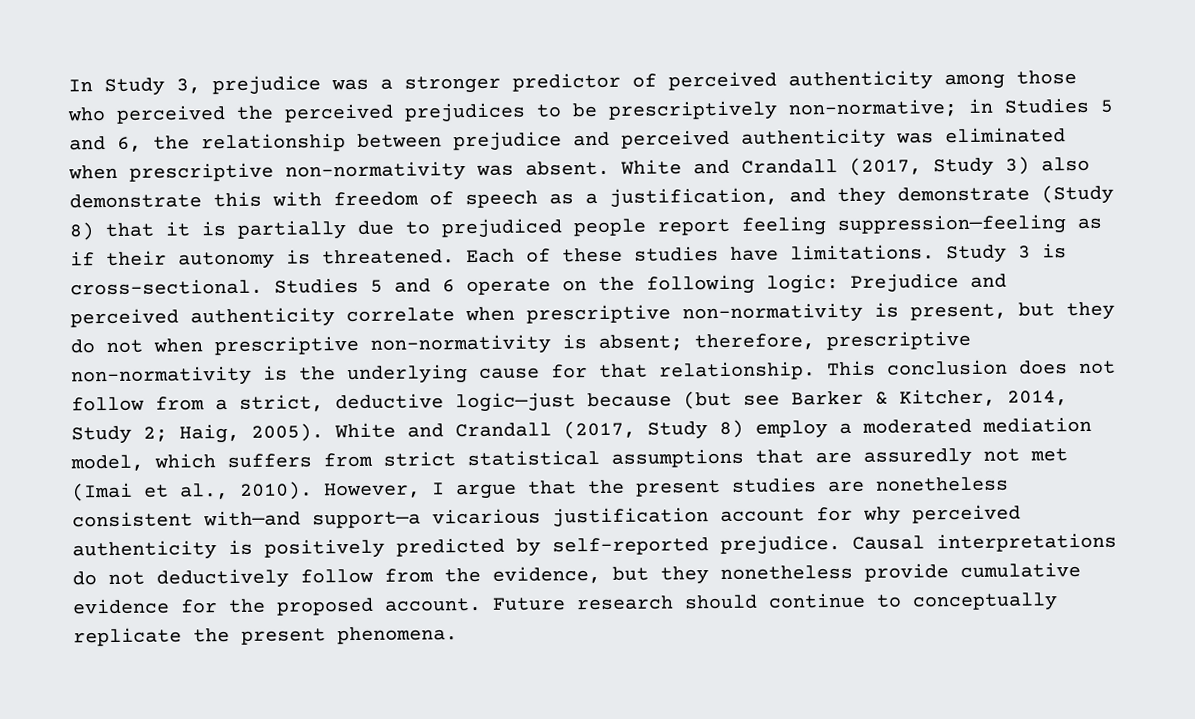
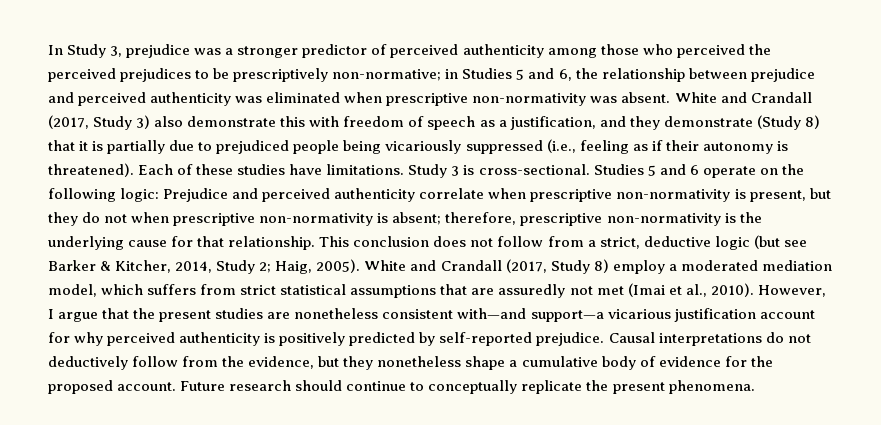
[657,214,1066,236] report feeling suppression—feeling -> [343,139,629,154] being vicariously suppressed (i.e., feeling
[322,249,455,265] threatened. -> [48,163,134,177] threatened).
[455,392,672,413] logic—just because -> [714,236,750,250] logic
[864,562,1081,582] provide cumulative -> [465,356,656,370] shape a cumulative body of

